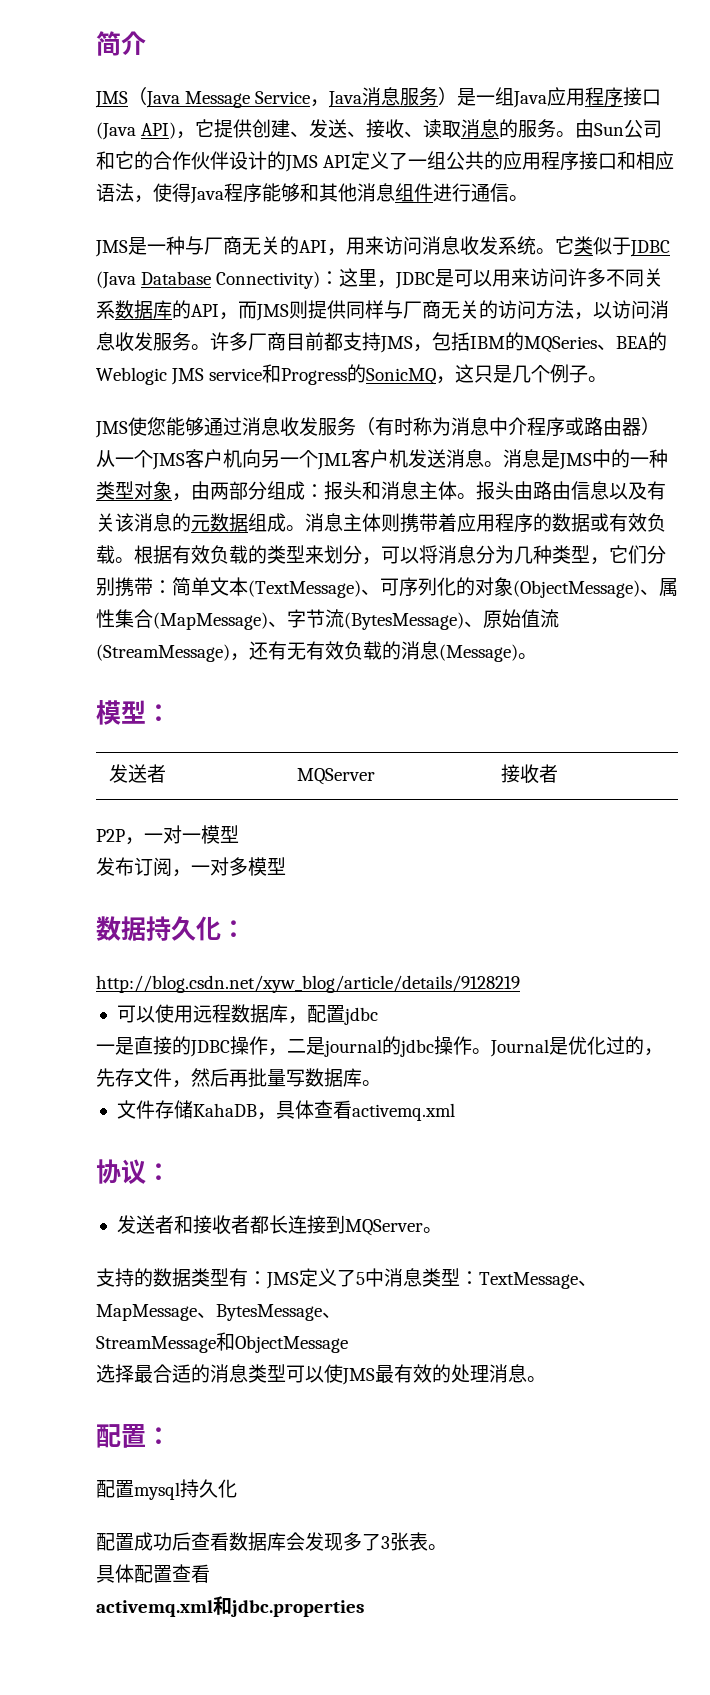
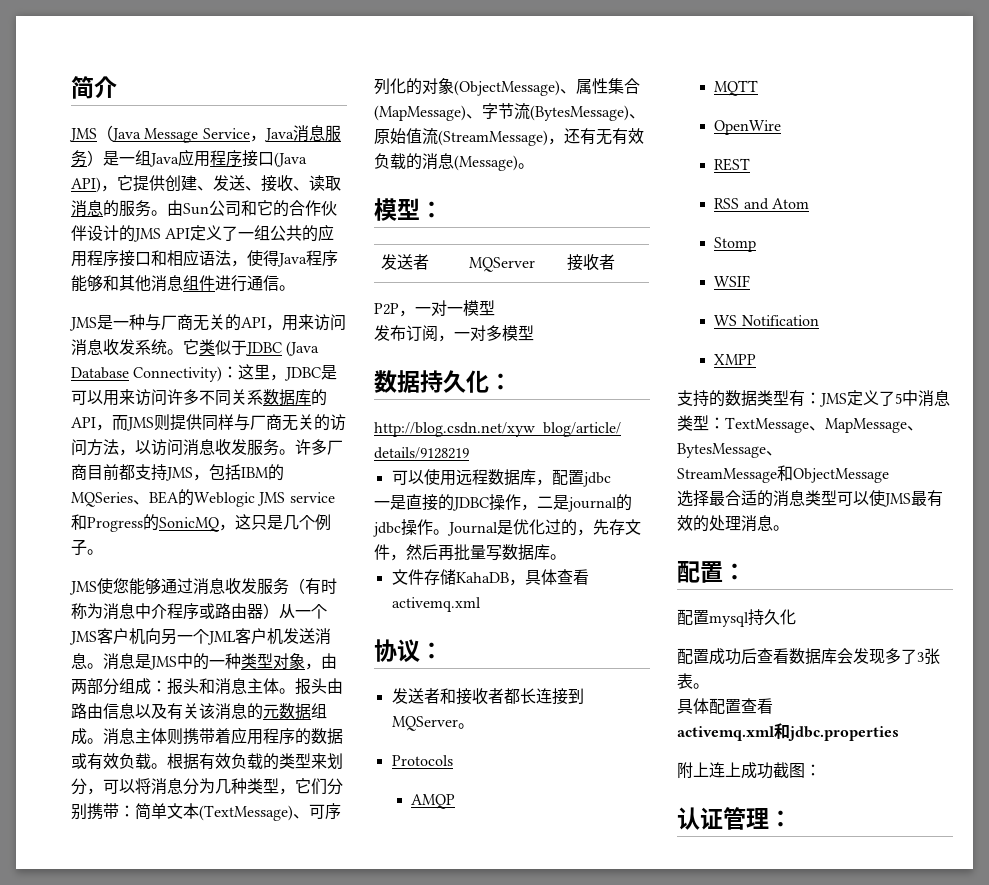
(442, 1230) none -> [391,755,453,766] [411,794,456,809] [714,80,759,96] [714,120,782,135] [714,158,751,171] [714,198,810,210] [714,237,757,252] [714,275,751,287] [714,315,819,326] [714,354,757,365] // Protocols // AMQP // MQTT // OpenWire // REST // RSS and Atom // Stomp // WSIF // WS Notification // XMPP
(364, 1608) none -> [677,762,821,779] [677,807,792,830] // 附上连上成功截图： // 认证管理：

